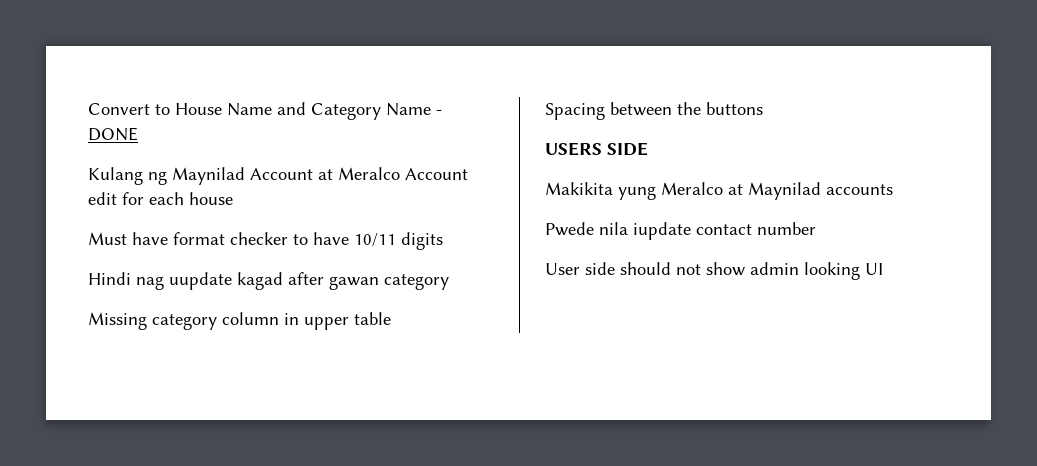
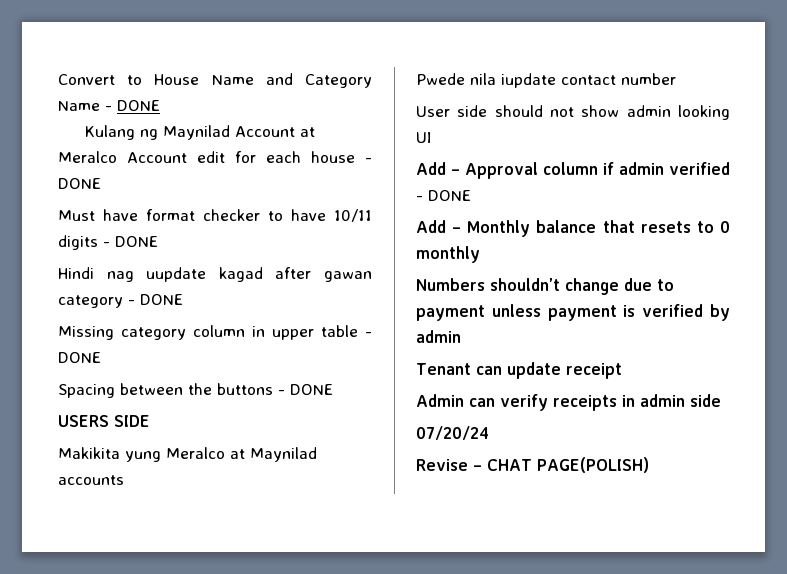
(233, 198) none -> [365,158,372,163] [58,178,101,189] - DONE
(443, 241) none -> [103,236,158,247] - DONE
(449, 282) none -> [128,294,183,305] - DONE
(391, 318) none -> [365,332,372,337] [58,352,101,363] - DONE
(763, 108) none -> [278,384,333,395] - DONE
(883, 269) none -> [416,162,730,179] [416,190,471,201] [416,220,730,237] [416,246,480,263] [416,278,674,295] [416,304,730,321] [416,330,461,343] [416,362,622,379] [416,394,721,411] [416,426,489,440] [416,457,649,473] // Add – Approval column if admin verified - DONE // Add – Monthly balance that resets to 0 monthly // Numbers shouldn’t change due to payment unless payment is verified by admin // Tenant can update receipt // Admin can verify receipts in admin side // 07/20/24 // Revise – CHAT PAGE(POLISH)

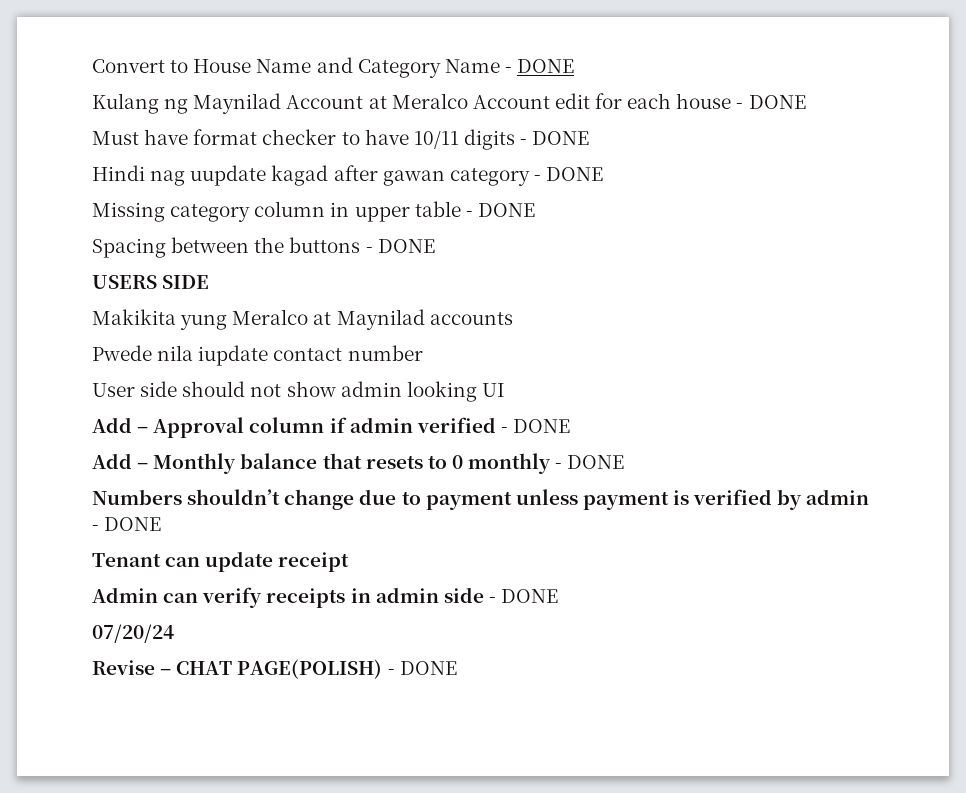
(480, 254) none -> [555,455,625,469] - DONE
(461, 336) none -> [92,517,162,531] - DONE
(721, 400) none -> [488,589,559,603] - DONE
(649, 465) none -> [387,661,457,675] - DONE

